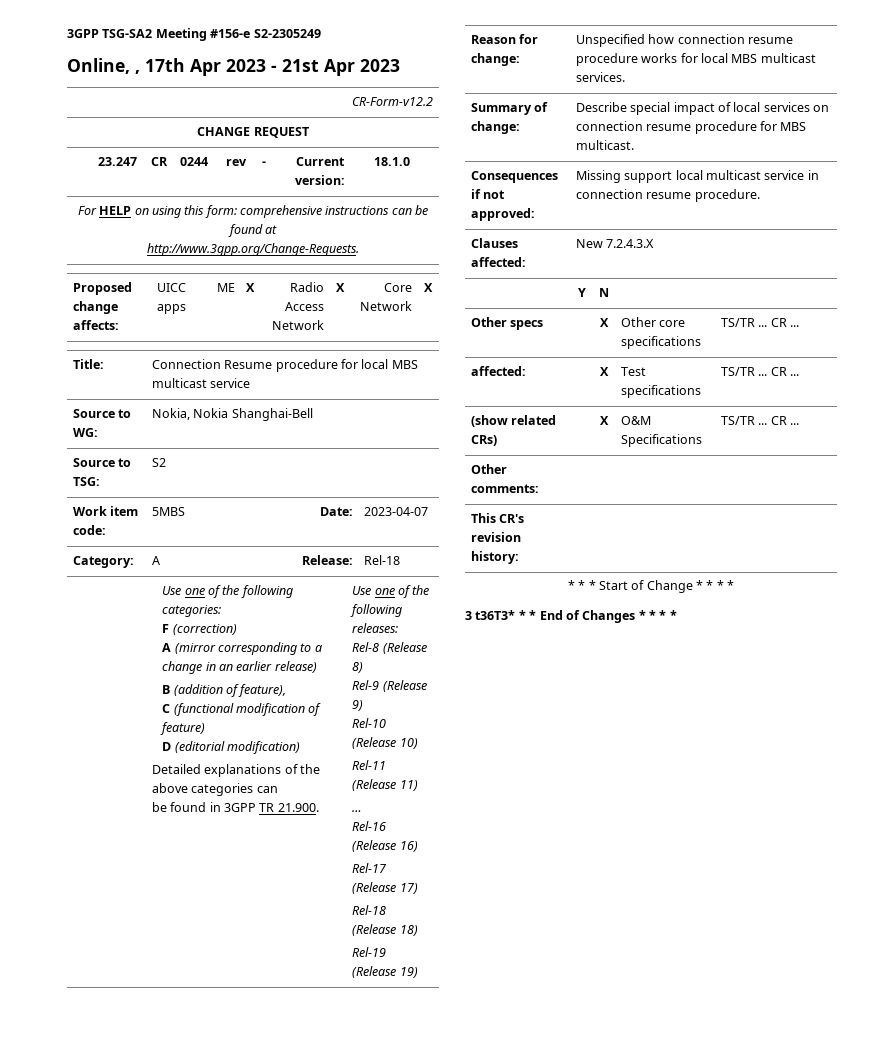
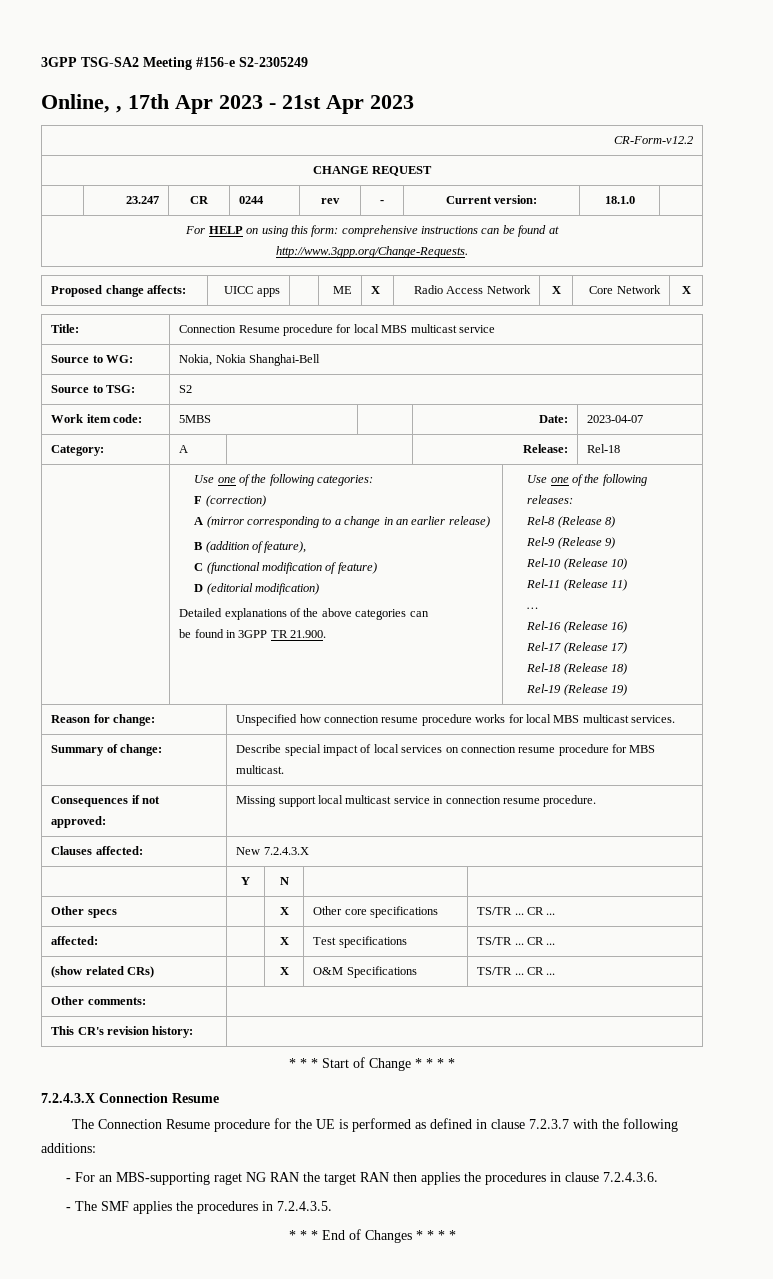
[465,610,516,620] 3 t36T3* -> [41,1093,219,1103] [71,1118,678,1132] [41,1143,96,1153] [65,1172,658,1185] [65,1201,332,1214] [288,1230,296,1240] 7.2.4.3.X Connection Resume // The Connection Resume procedure for the UE is performed as defined in clause 7.2.3.7 with the following additions: // - For an MBS-supporting raget NG RAN the target RAN then applies the procedures in clause 7.2.4.3.6. // - The SMF applies the procedures in 7.2.4.3.5. // *

